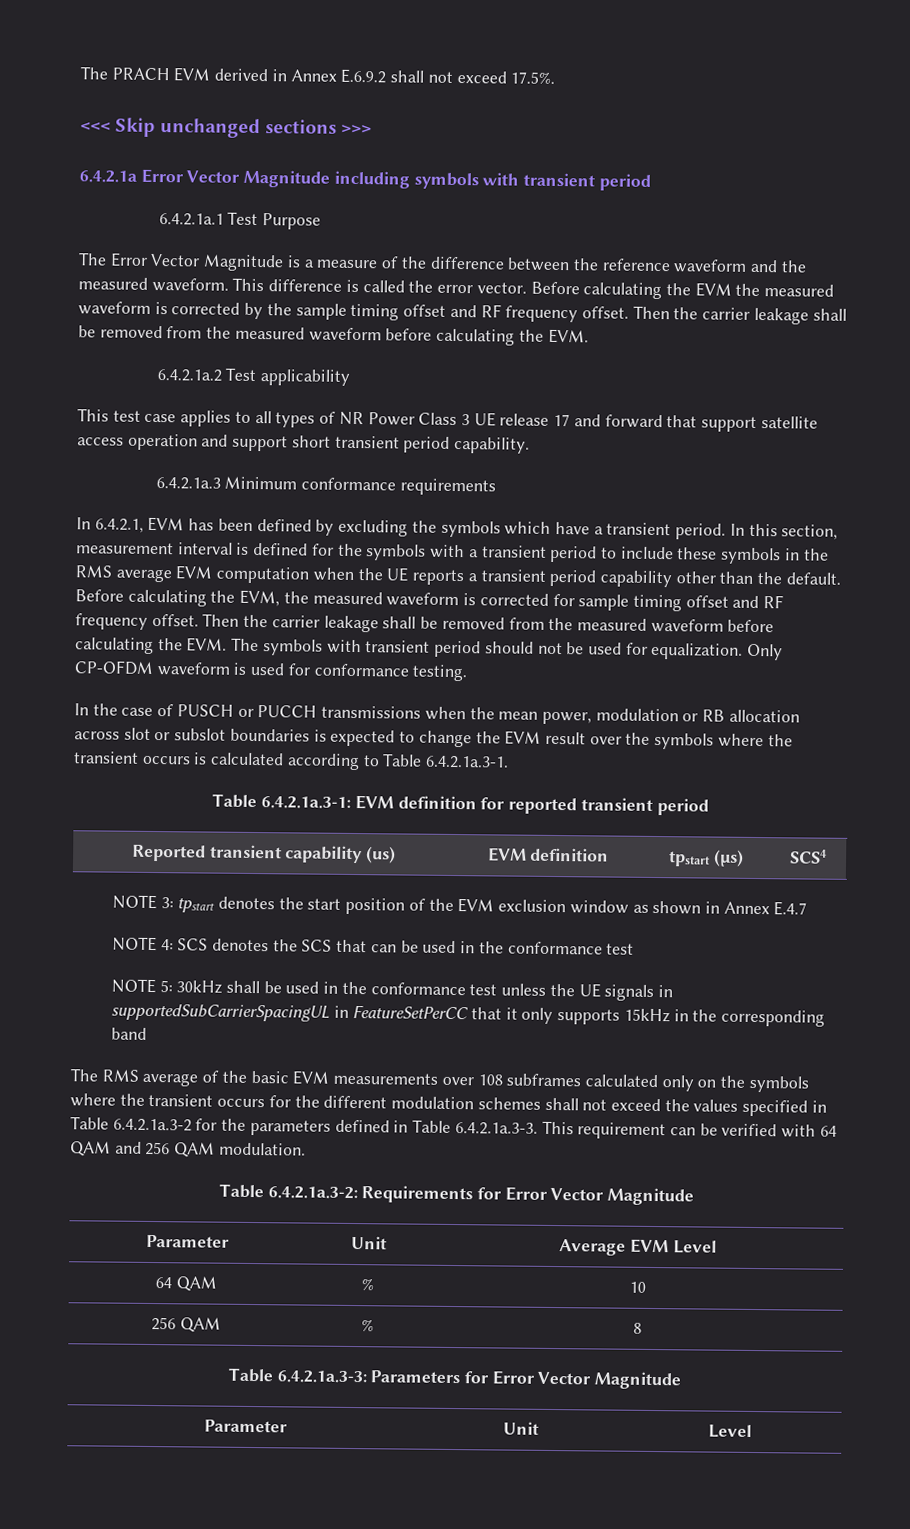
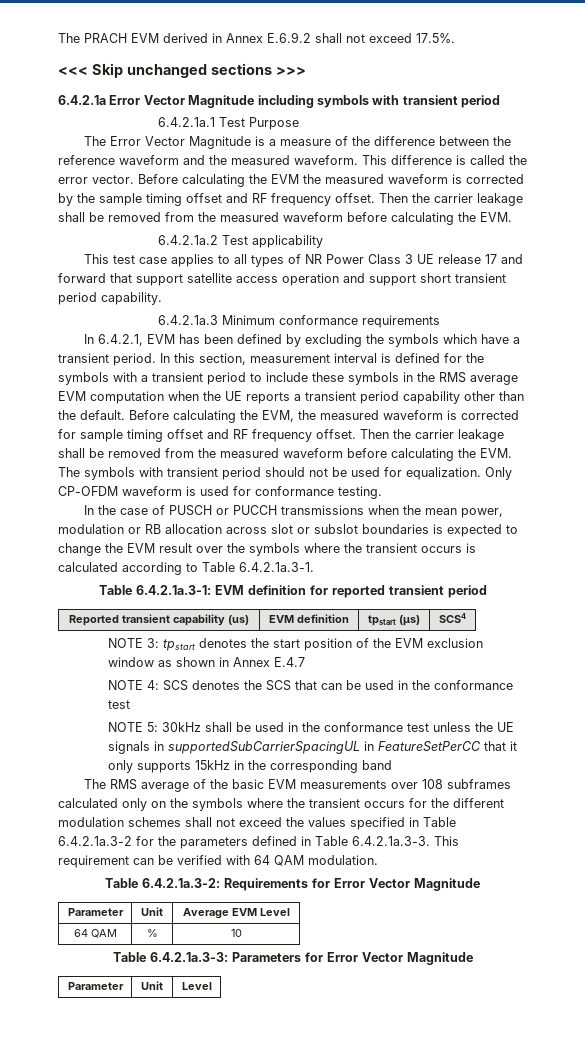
[114,1141,216,1158] and 256 QAM -> (304, 860) none
[151,1317,221,1333] [361,1319,374,1332] [632,1322,642,1334] // 256 QAM | % | 8 -> (242, 933) none

